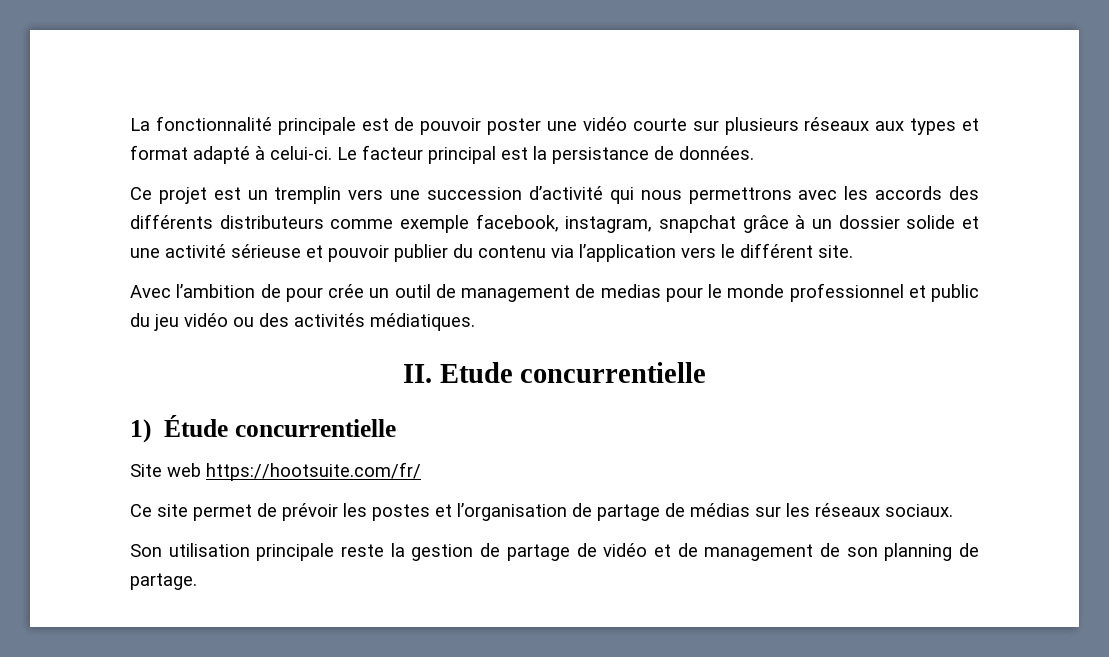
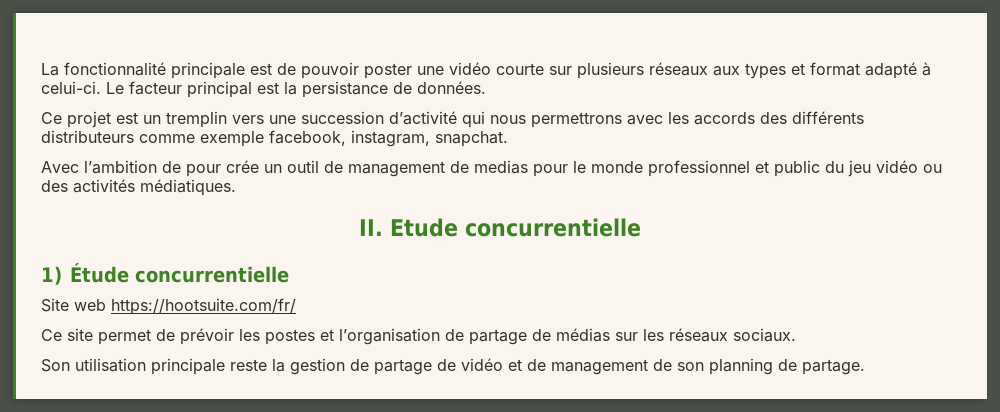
[659,215,979,233] [130,243,853,262] snapchat grâce à un dossier solide et une activité sérieuse et pouvoir publier du contenu via l’application vers le différent site. -> [435,131,508,147] snapchat.

